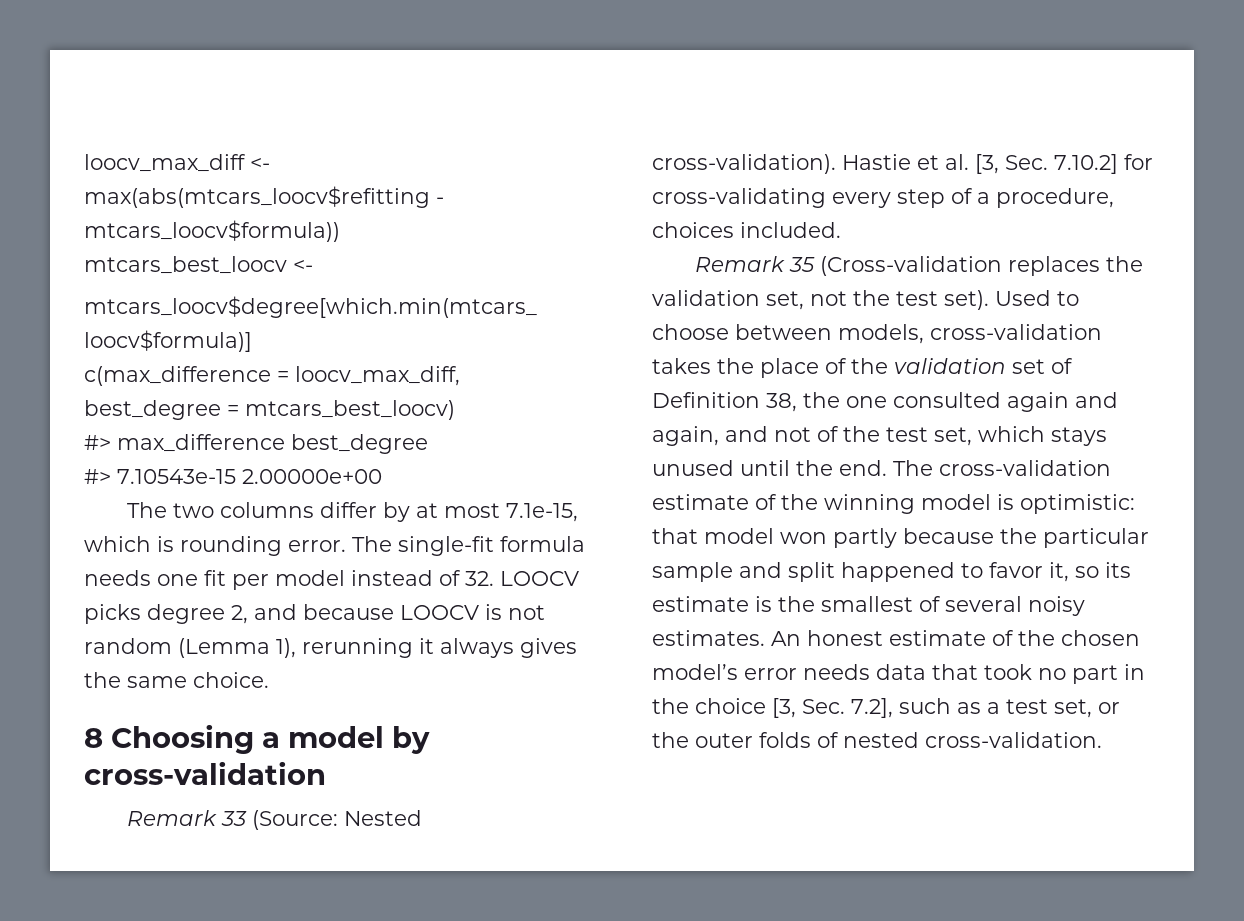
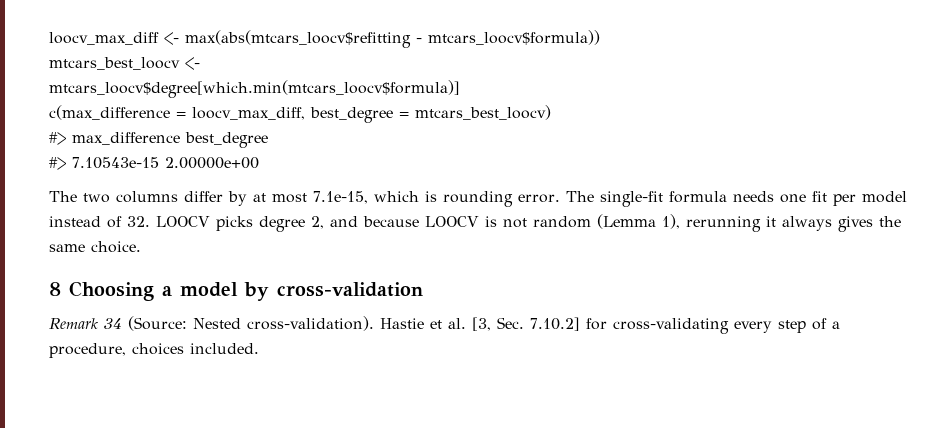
[221,811,248,826] 33 -> [104,318,122,329] 34
[695,256,1144,276] [652,290,1079,310] [652,324,1102,344] [652,358,1073,378] [652,392,1118,412] [652,426,1107,446] [652,460,1111,476] [652,494,1135,514] [652,528,1149,548] [652,562,1131,582] [652,596,1085,616] [652,630,1140,646] [652,664,1145,684] [652,698,1120,718] [652,732,1102,748] // Remark 35 (Cross-validation replaces the validation set, not the test set). Used to choose between models, cross-validation takes the place of the validation set of Definition 38, the one consulted again and again, and not of the test set, which stays unused until the end. The cross-validation estimate of the winning model is optimistic: that model won partly because the particular sample and split happened to favor it, so its estimate is the smallest of several noisy estimates. An honest estimate of the chosen model’s error needs data that took no part in the choice [3, Sec. 7.2], such as a test set, or the outer folds of nested cross-validation. -> (259, 348) none

